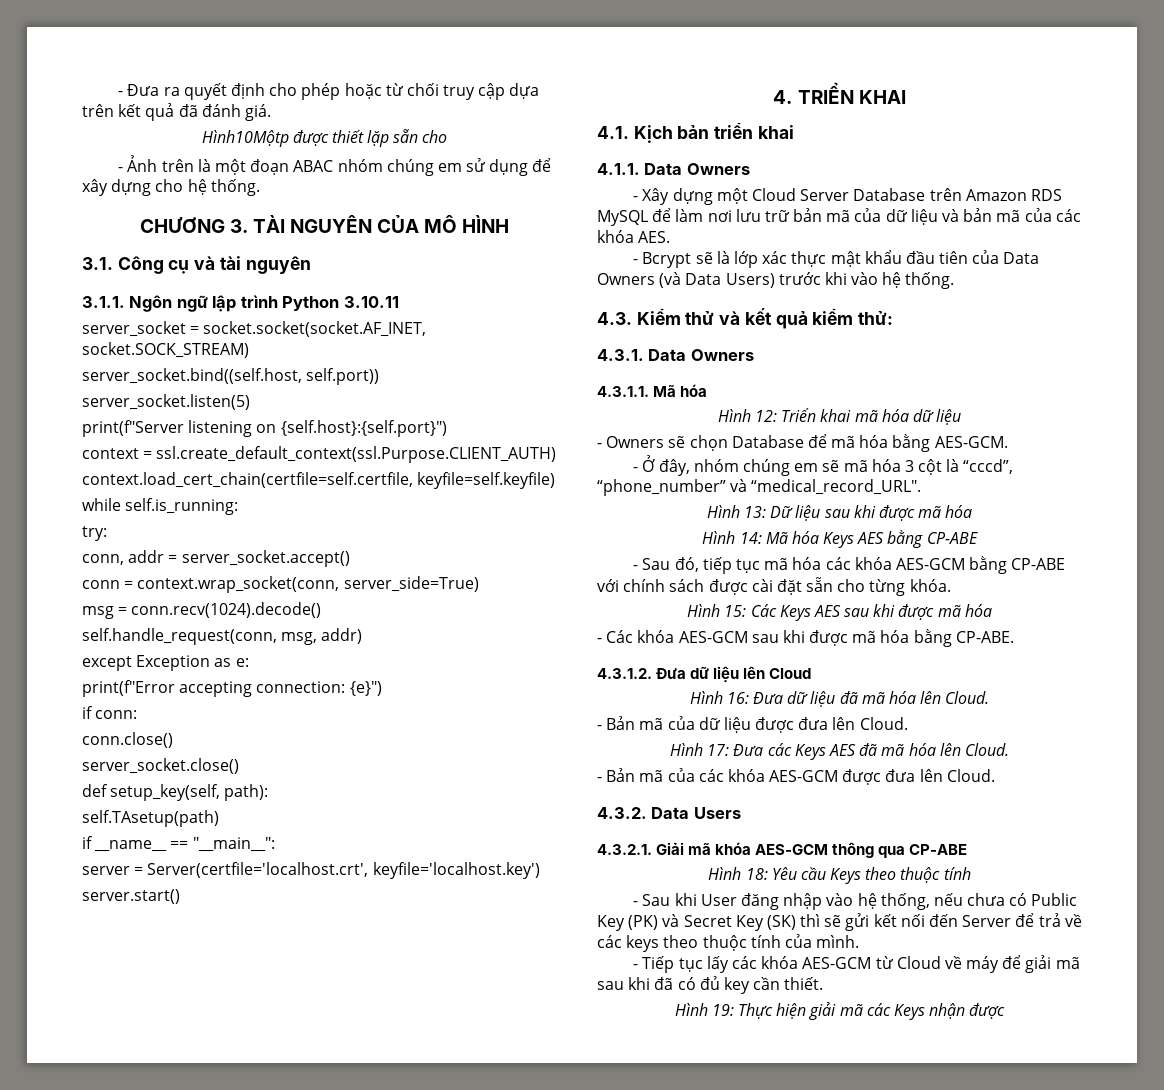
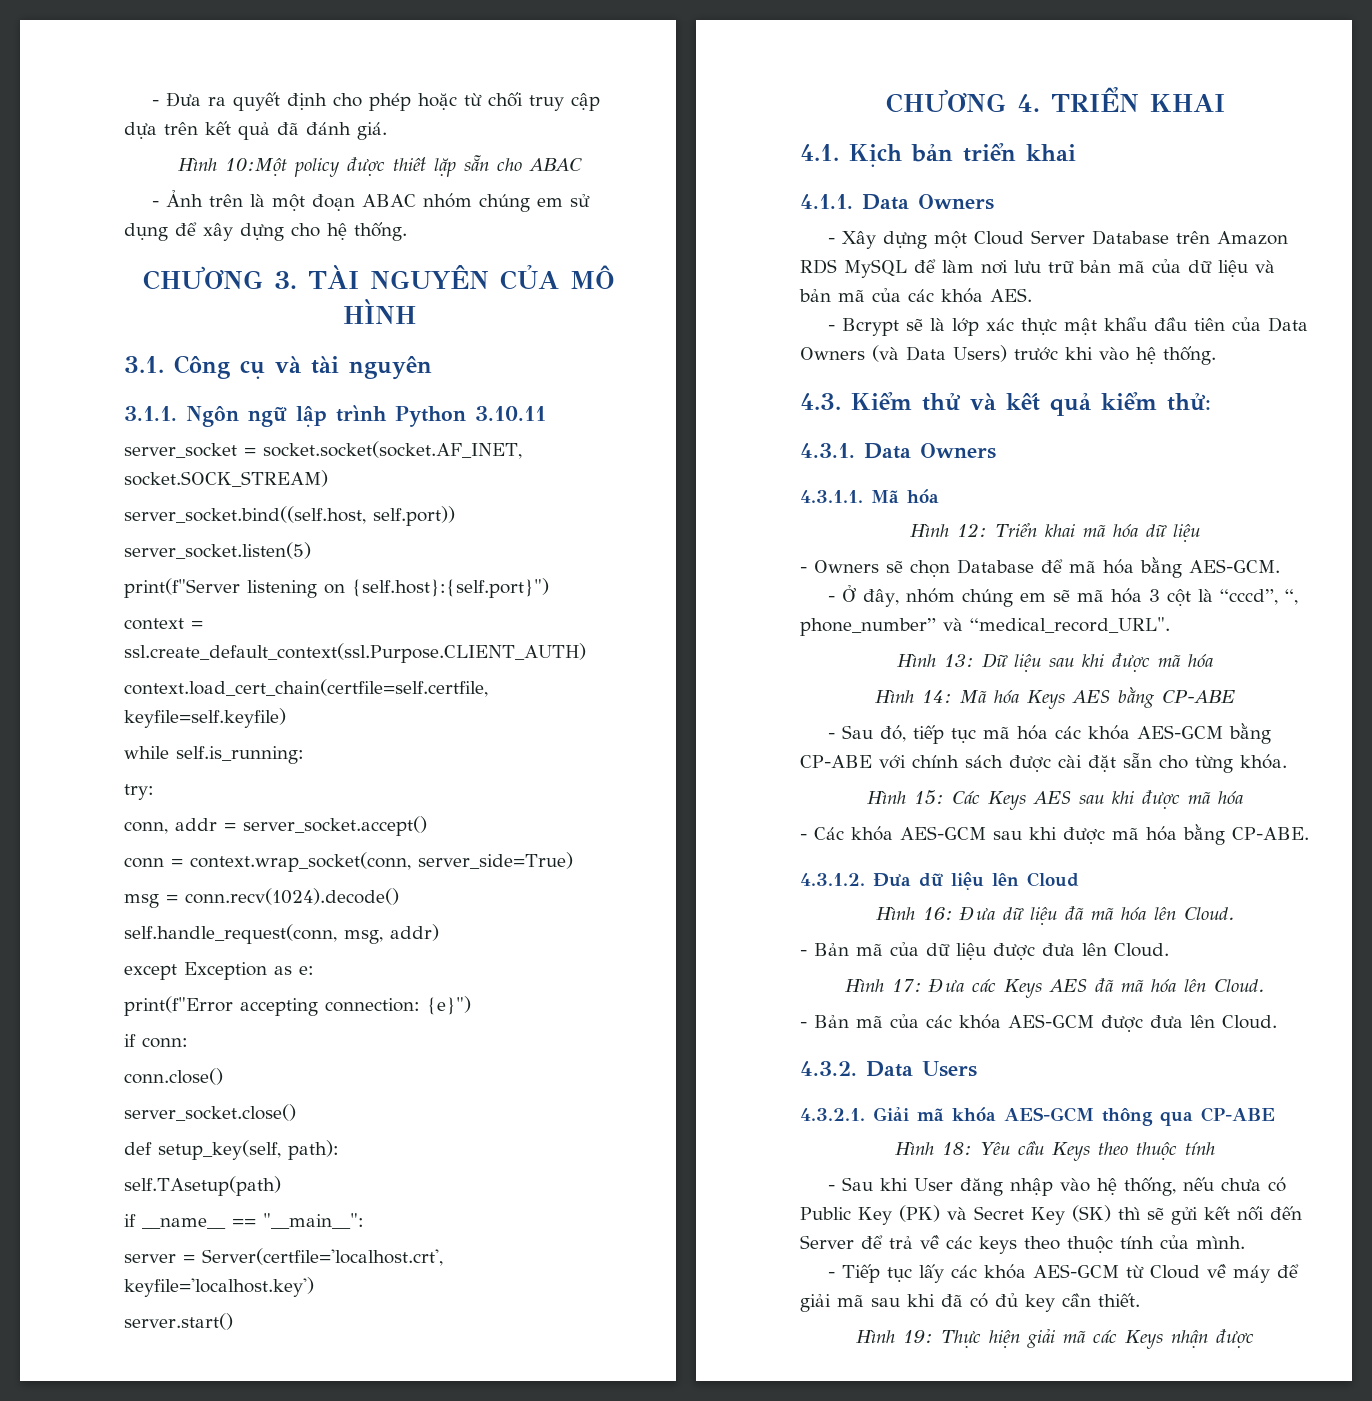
[201,130,289,147] Hình10Mộtp -> [177,158,340,177] Hình 10:Một policy
(448, 136) none -> [528,158,582,171] ABAC
(180, 896) none -> [885,89,1006,113] CHƯƠNG
[597,479,726,496] “phone_number” -> [1285,589,1299,605] [800,618,936,636] “, phone_number”

